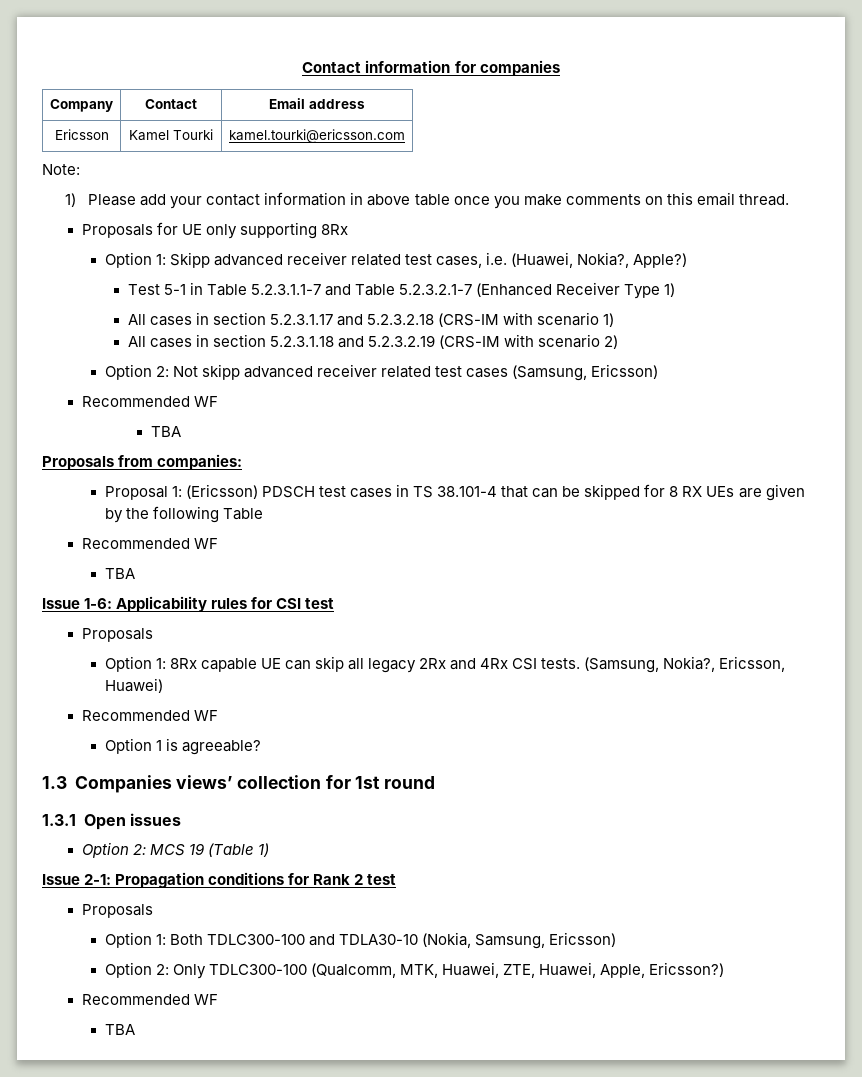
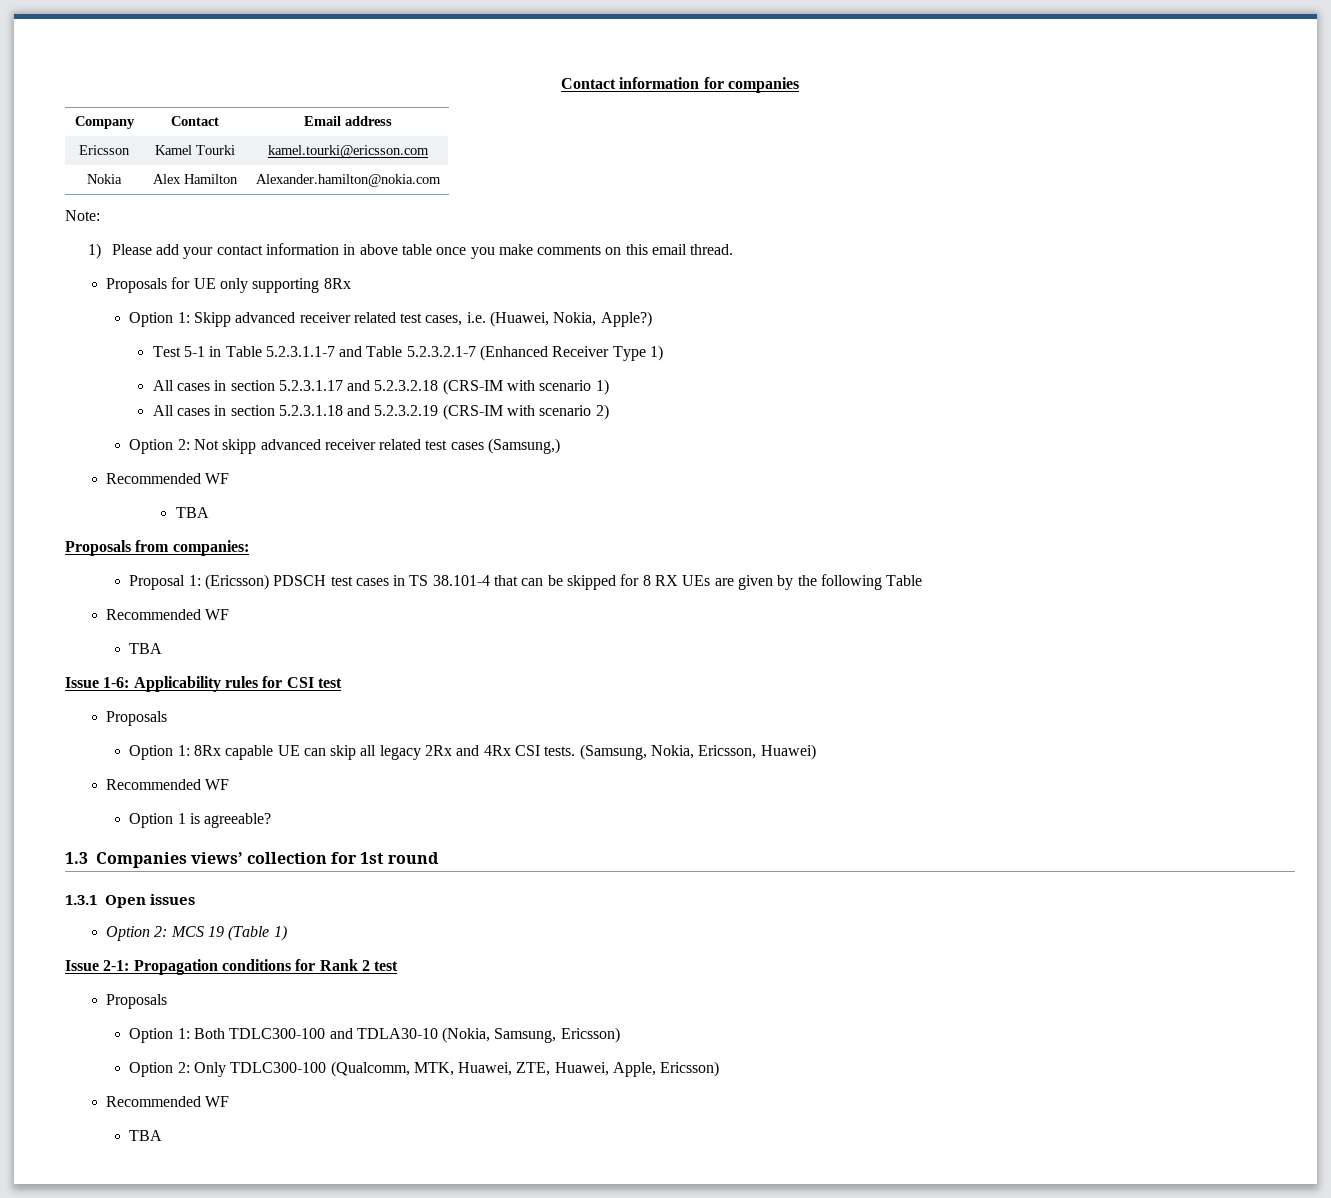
(405, 136) none -> [87,174,122,184] [152,174,238,184] [255,174,441,187] // Nokia | Alex Hamilton | Alexander.hamilton@nokia.com
[577,252,630,268] Nokia?, -> [553,312,597,326] Nokia,
[512,364,659,381] (Samsung, Ericsson) -> [488,438,561,454] (Samsung,)
[663,656,716,672] Nokia?, -> [651,745,695,759] Nokia,
[649,962,725,977] Ericsson?) -> [660,1061,720,1077] Ericsson)

